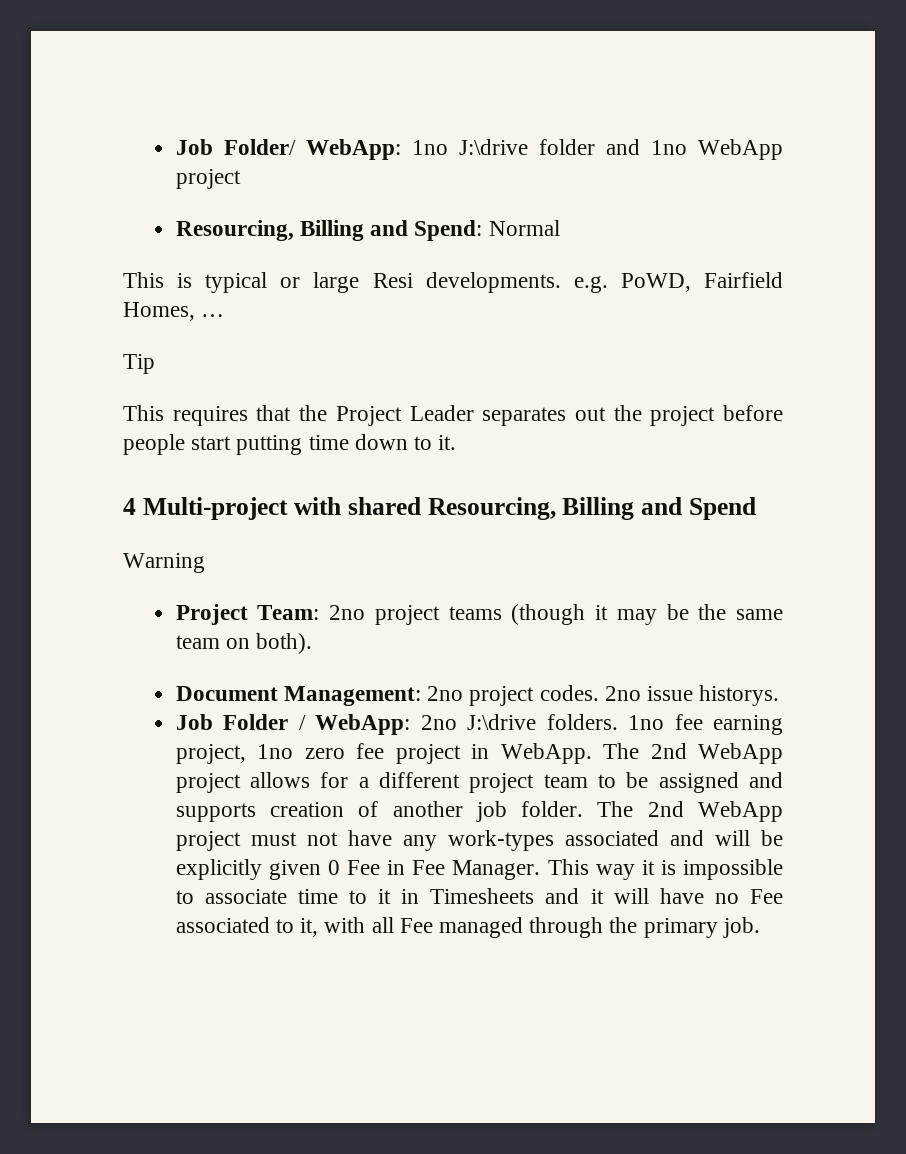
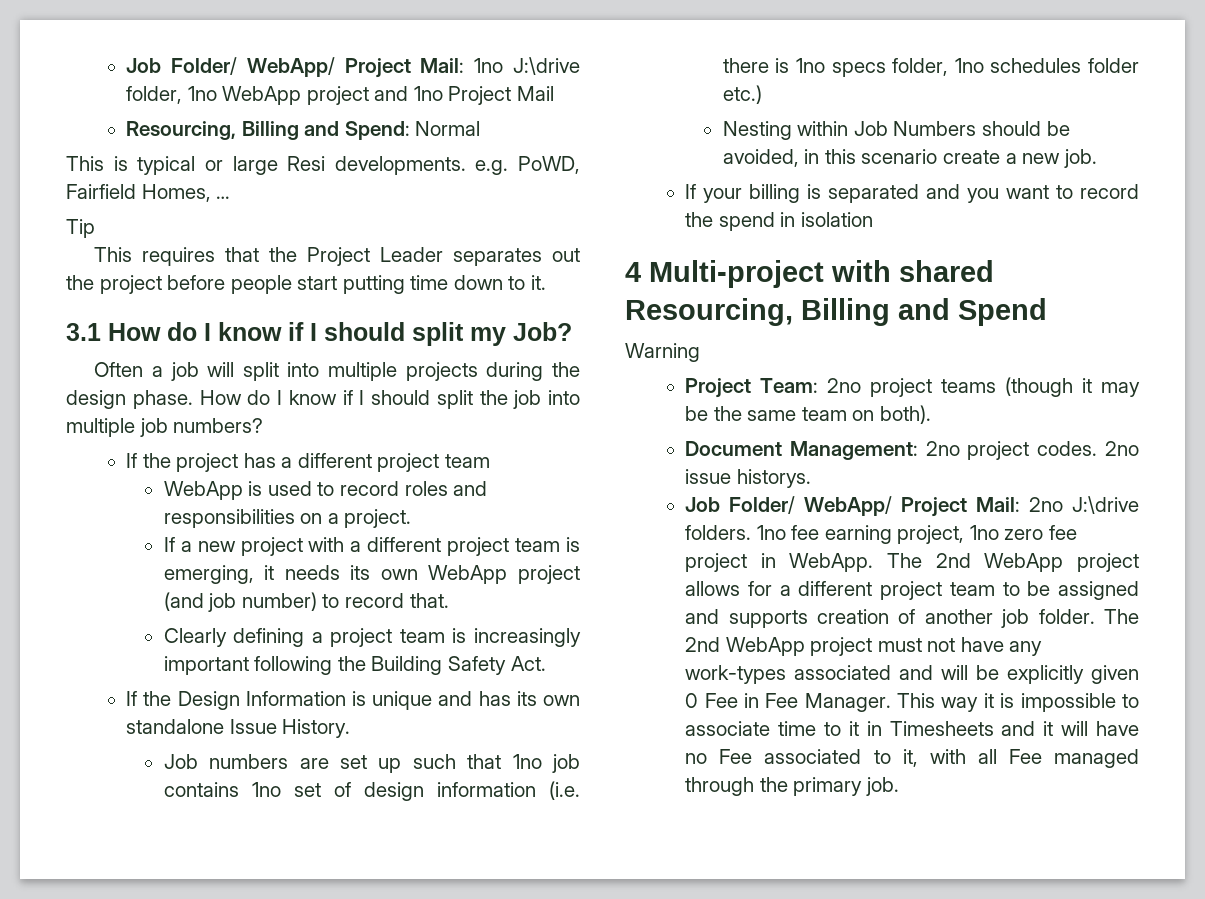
[175,139,640,160] Job Folder/ WebApp: 1no J:\drive folder and -> [126,57,580,78] [126,86,183,104] Job Folder/ WebApp/ Project Mail: 1no J:\drive folder,
(241, 179) none -> [374,86,554,105] and 1no Project Mail
(457, 442) none -> [66,322,572,346] [94,362,580,381] [66,390,580,409] [66,418,264,437] [126,453,490,472] [163,481,488,500] [163,509,412,528] [163,537,580,556] [163,565,580,584] [163,592,449,612] [163,628,581,647] [163,656,546,675] [126,691,580,710] [126,719,351,738] [163,754,581,773] [163,781,580,801] [722,58,1139,77] [722,85,762,104] [722,121,1070,140] [722,149,1097,168] [685,184,1139,203] [685,212,873,231] // 3.1 How do I know if I should split my Job? // Often a job will split into multiple projects during the design phase. How do I know if I should split the job into multiple job numbers? // If the project has a different project team // WebApp is used to record roles and responsibilities on a project. // If a new project with a different project team is emerging, it needs its own WebApp project (and job number) to record that. // Clearly defining a project team is increasingly important following the Building Safety Act. // If the Design Information is unique and has its own standalone Issue History. // Job numbers are set up such that 1no job contains 1no set of design information (i.e. there is 1no specs folder, 1no schedules folder etc.) // Nesting within Job Numbers should be avoided, in this scenario create a new job. // If your billing is separated and you want to record the spend in isolation
[223,714,411,735] Folder / WebApp: -> [729,496,1021,517] Folder/ WebApp/ Project Mail:

